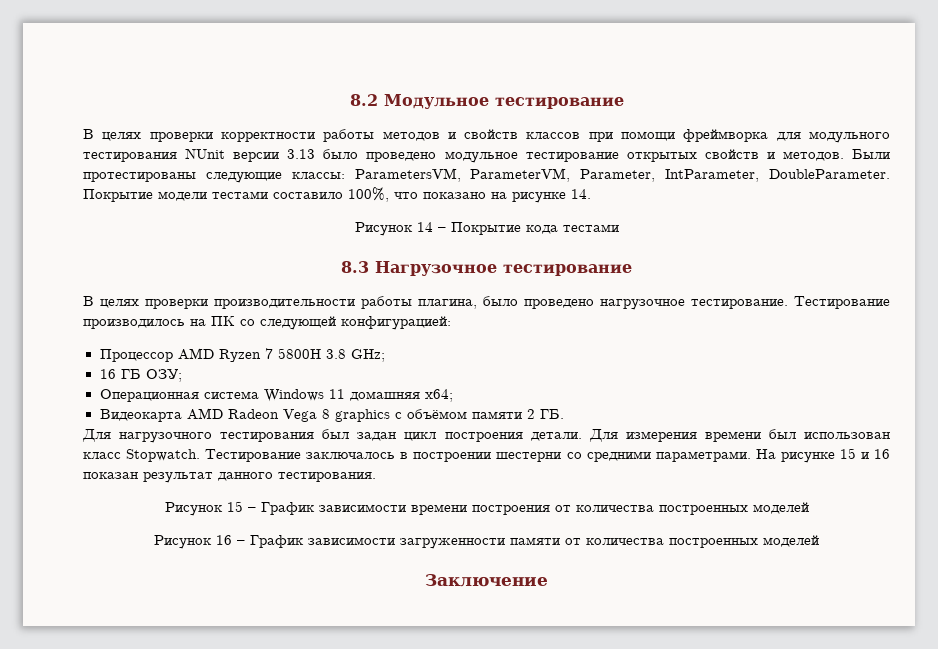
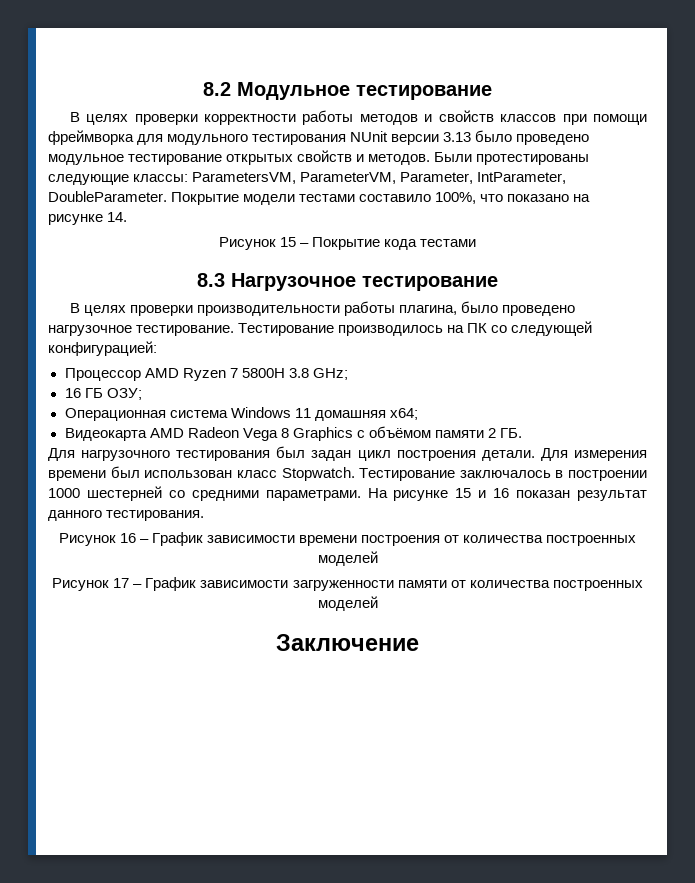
[416,222,433,232] 14 -> [279,237,296,247] 15
[334,409,390,422] graphics -> [292,427,353,441] Graphics
[496,452,562,462] шестерни -> [48,486,162,501] 1000 шестерней
[226,501,243,512] 15 -> [119,533,136,543] 16
[216,535,232,545] 16 -> [113,578,130,588] 17

